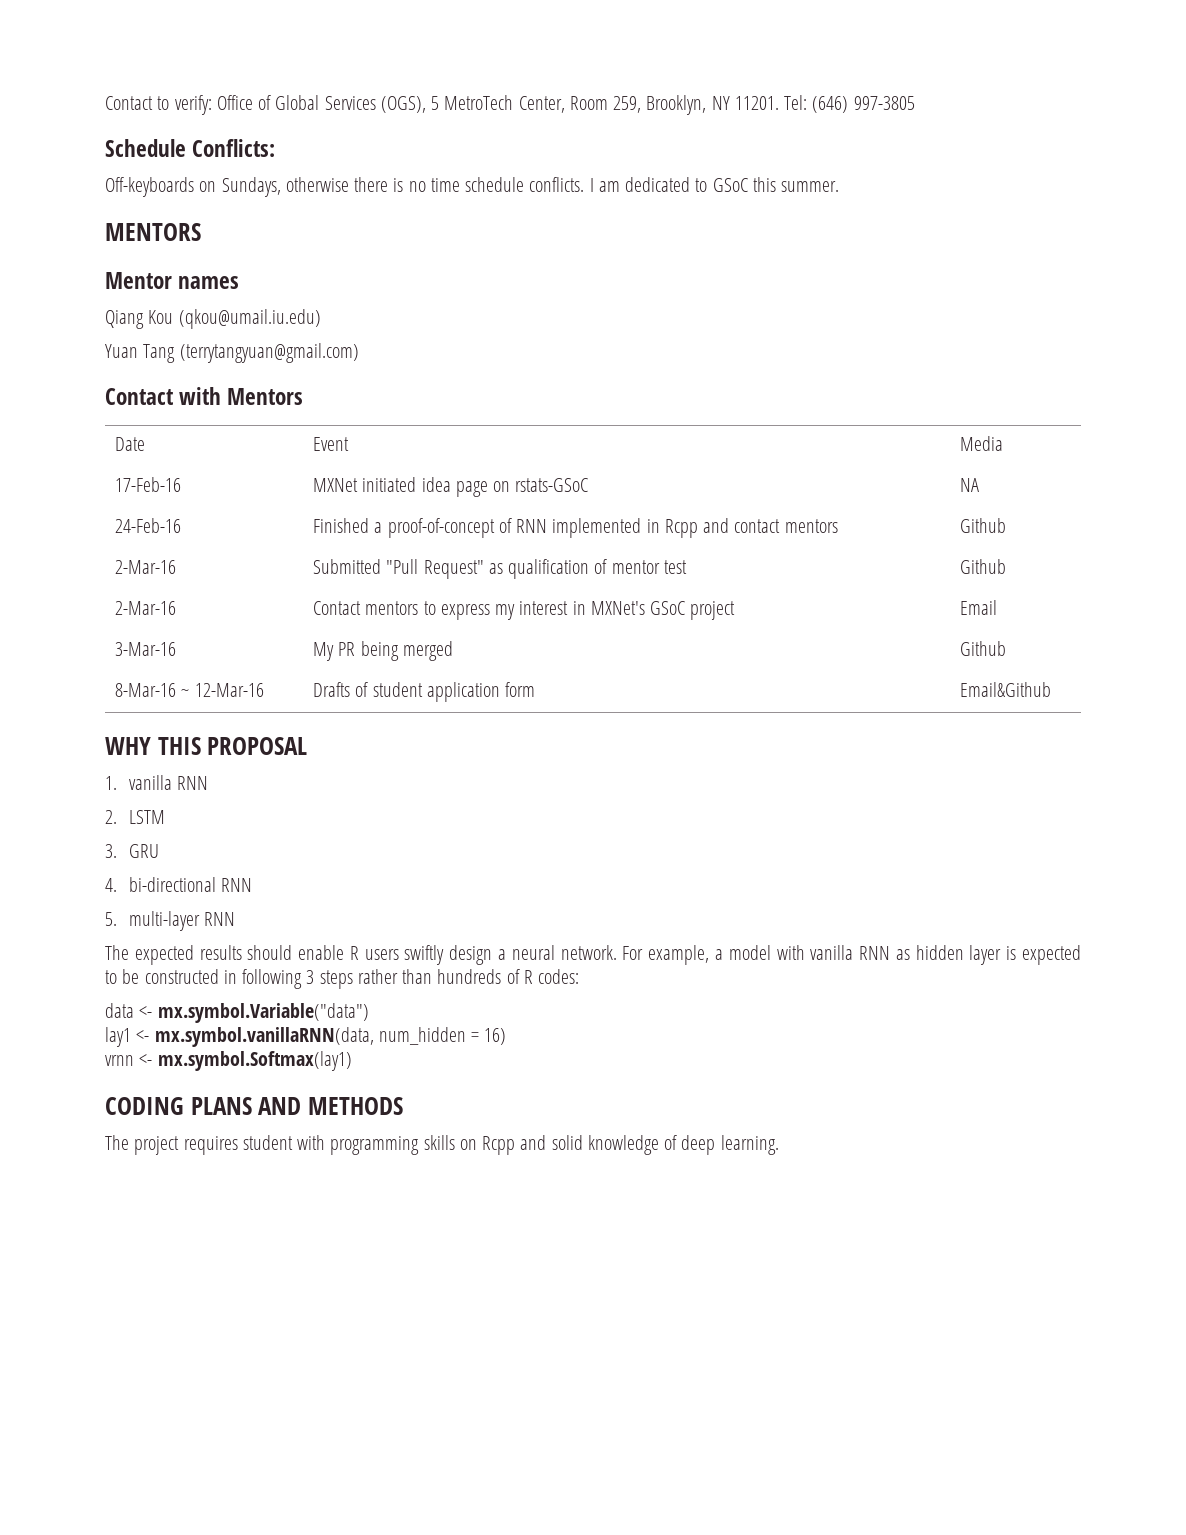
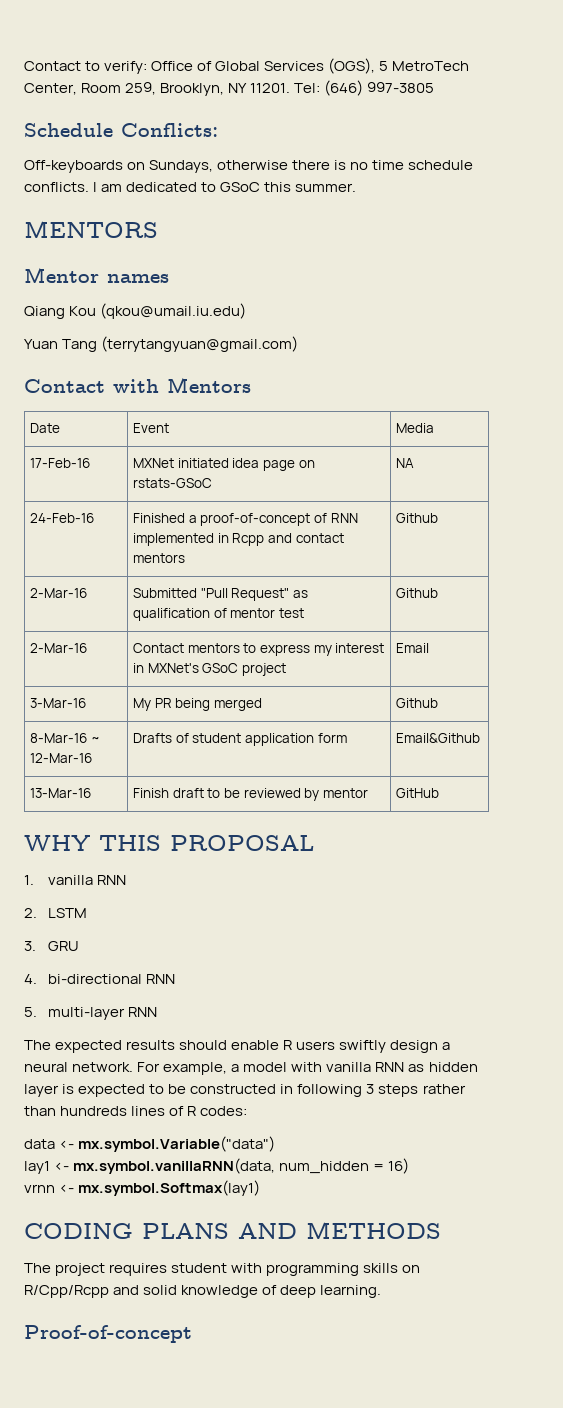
(1051, 689) none -> [30,788,92,798] [133,788,368,801] [396,788,440,798] // 13-Mar-16 | Finish draft to be reviewed by mentor | GitHub
(502, 976) none -> [131,1106,166,1116] lines
[482,1136,516,1155] Rcpp -> [24,1285,109,1298] R/Cpp/Rcpp
(779, 1145) none -> [24,1325,192,1343] // Proof-of-concept

